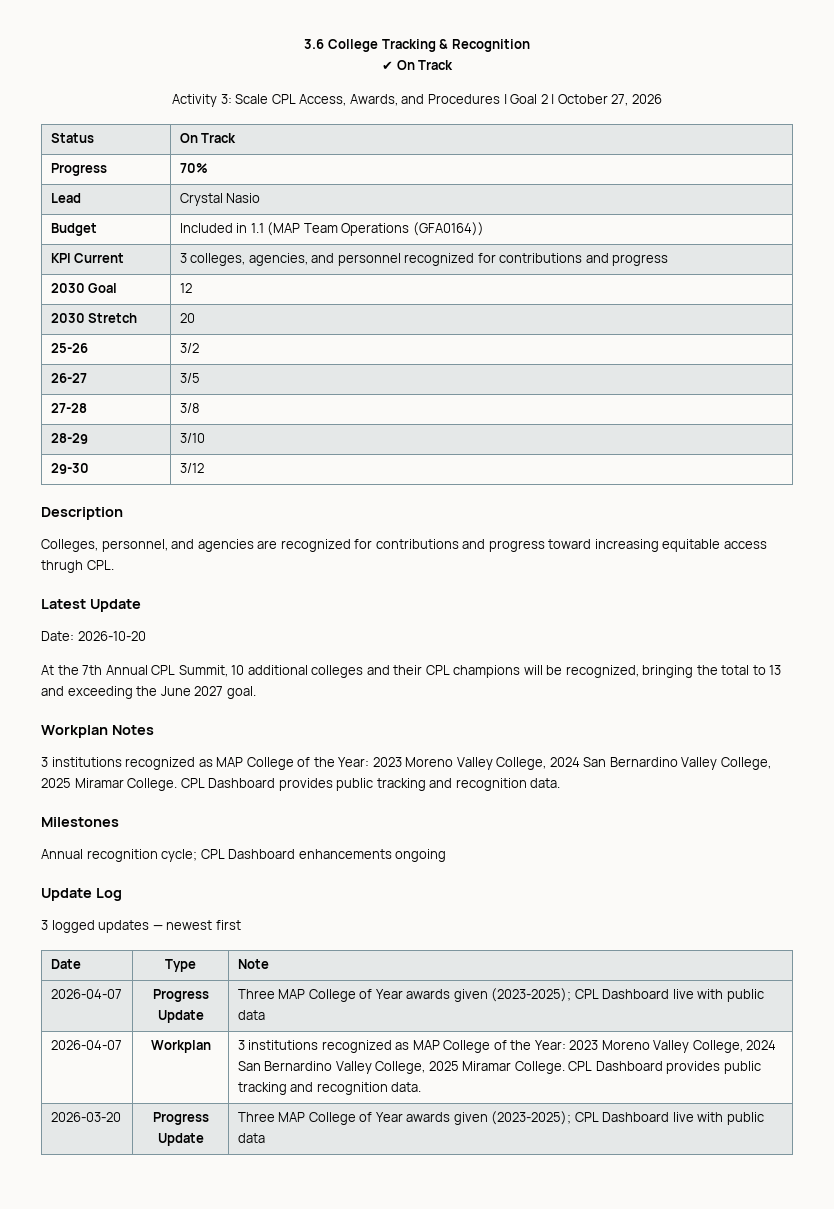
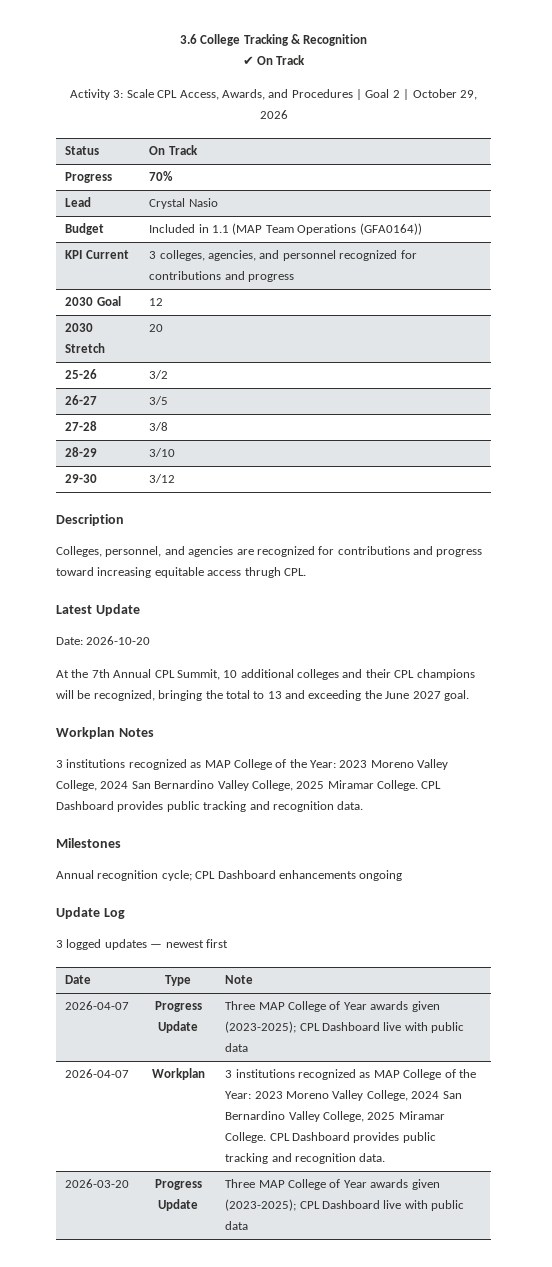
[611,94,629,106] 27, -> [459,90,477,100] 29,

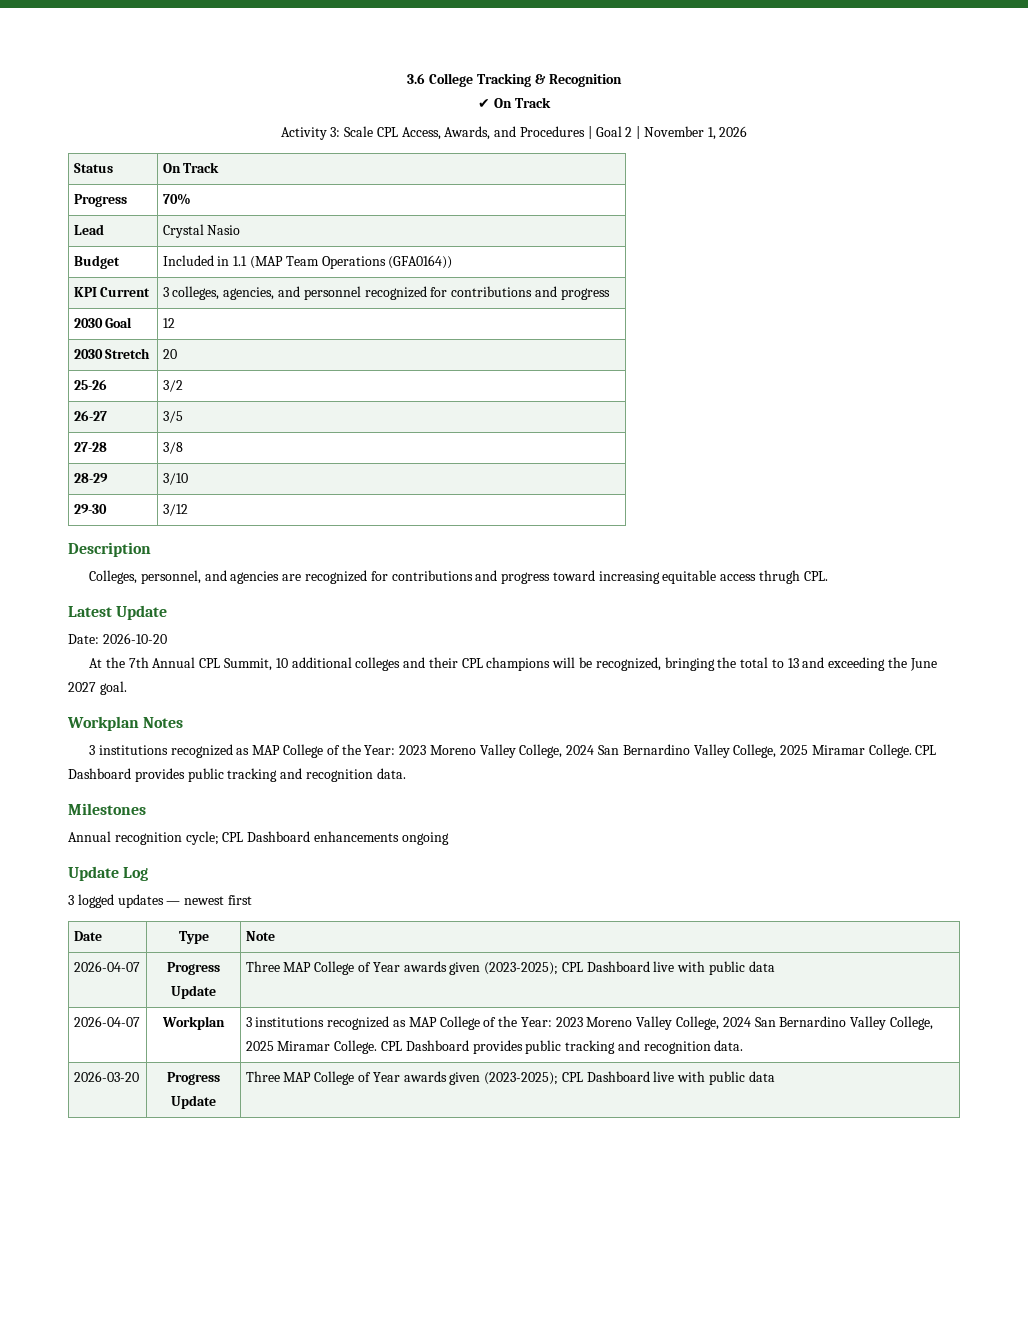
[412,89,477,100] October 29, -> [643,126,716,140] November 1,

